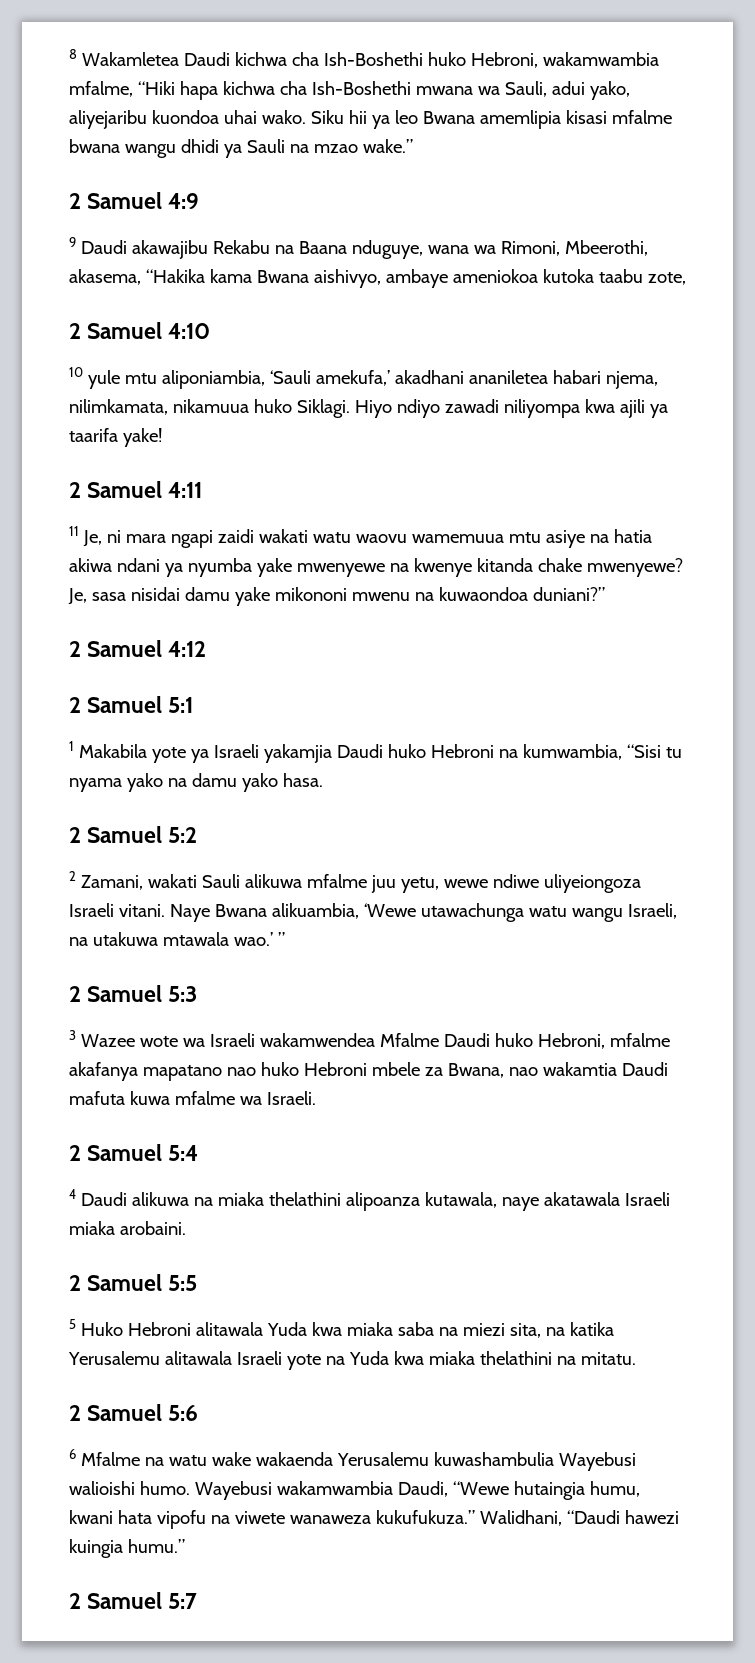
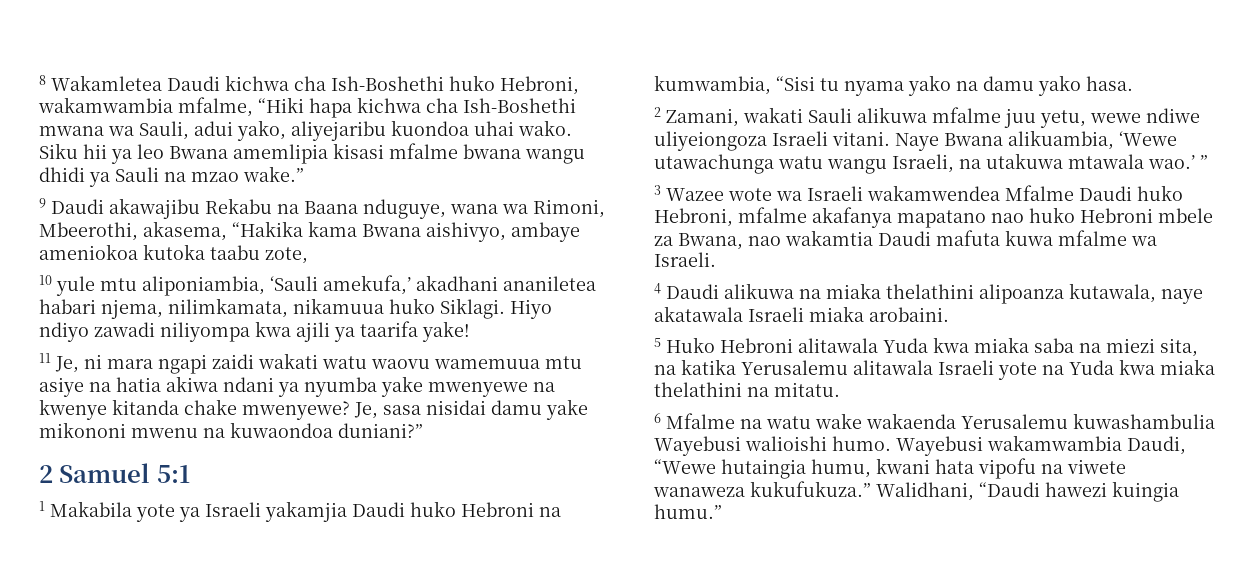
[69,192,200,209] // 2 Samuel 4:9 -> (304, 174) none
[69,322,211,339] // 2 Samuel 4:10 -> (308, 255) none
[69,481,203,498] // 2 Samuel 4:11 -> (470, 331) none
[69,640,207,657] // 2 Samuel 4:12 -> (423, 430) none
[69,826,198,843] // 2 Samuel 5:2 -> (1133, 83) none
[69,985,198,1002] // 2 Samuel 5:3 -> (1208, 162) none
[69,1144,199,1161] // 2 Samuel 5:4 -> (716, 259) none
[69,1274,198,1291] // 2 Samuel 5:5 -> (949, 314) none
[69,1404,199,1421] // 2 Samuel 5:6 -> (840, 389) none
[69,1592,198,1609] // 2 Samuel 5:7 -> (722, 511) none

